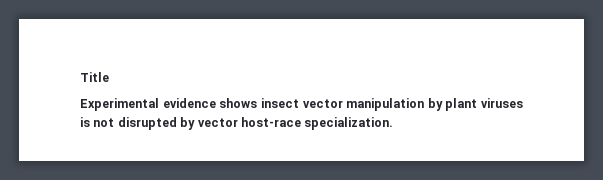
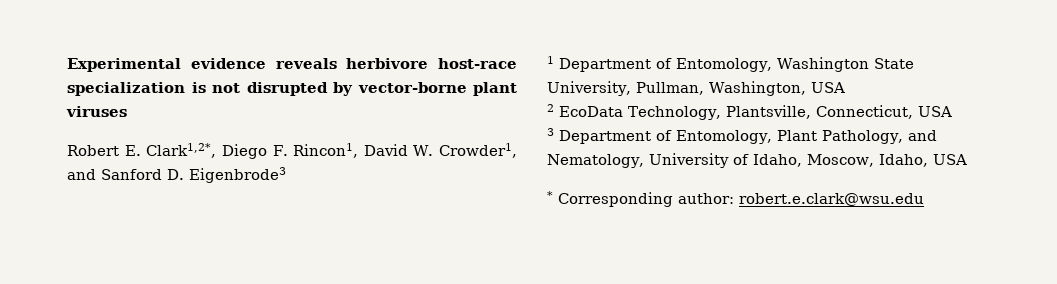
[80,72,109,82] Title // -> (67, 65) none
[219,98,523,111] [80,117,394,130] shows insect vector manipulation by plant viruses is not disrupted by vector host-race specialization. -> [275,58,517,69] [67,82,517,96] [66,106,127,117] [67,143,517,159] [67,167,286,183] [547,56,914,72] [547,81,845,96] [547,104,952,120] [547,128,937,144] [547,153,967,168] [547,191,924,207] reveals herbivore host-race specialization is not disrupted by vector-borne plant viruses // Robert E. Clark1,2*, Diego F. Rincon1, David W. Crowder1, and Sanford D. Eigenbrode3 // 1 Department of Entomology, Washington State University, Pullman, Washington, USA // 2 EcoData Technology, Plantsville, Connecticut, USA // 3 Department of Entomology, Plant Pathology, and Nematology, University of Idaho, Moscow, Idaho, USA // * Corresponding author: robert.e.clark@wsu.edu

